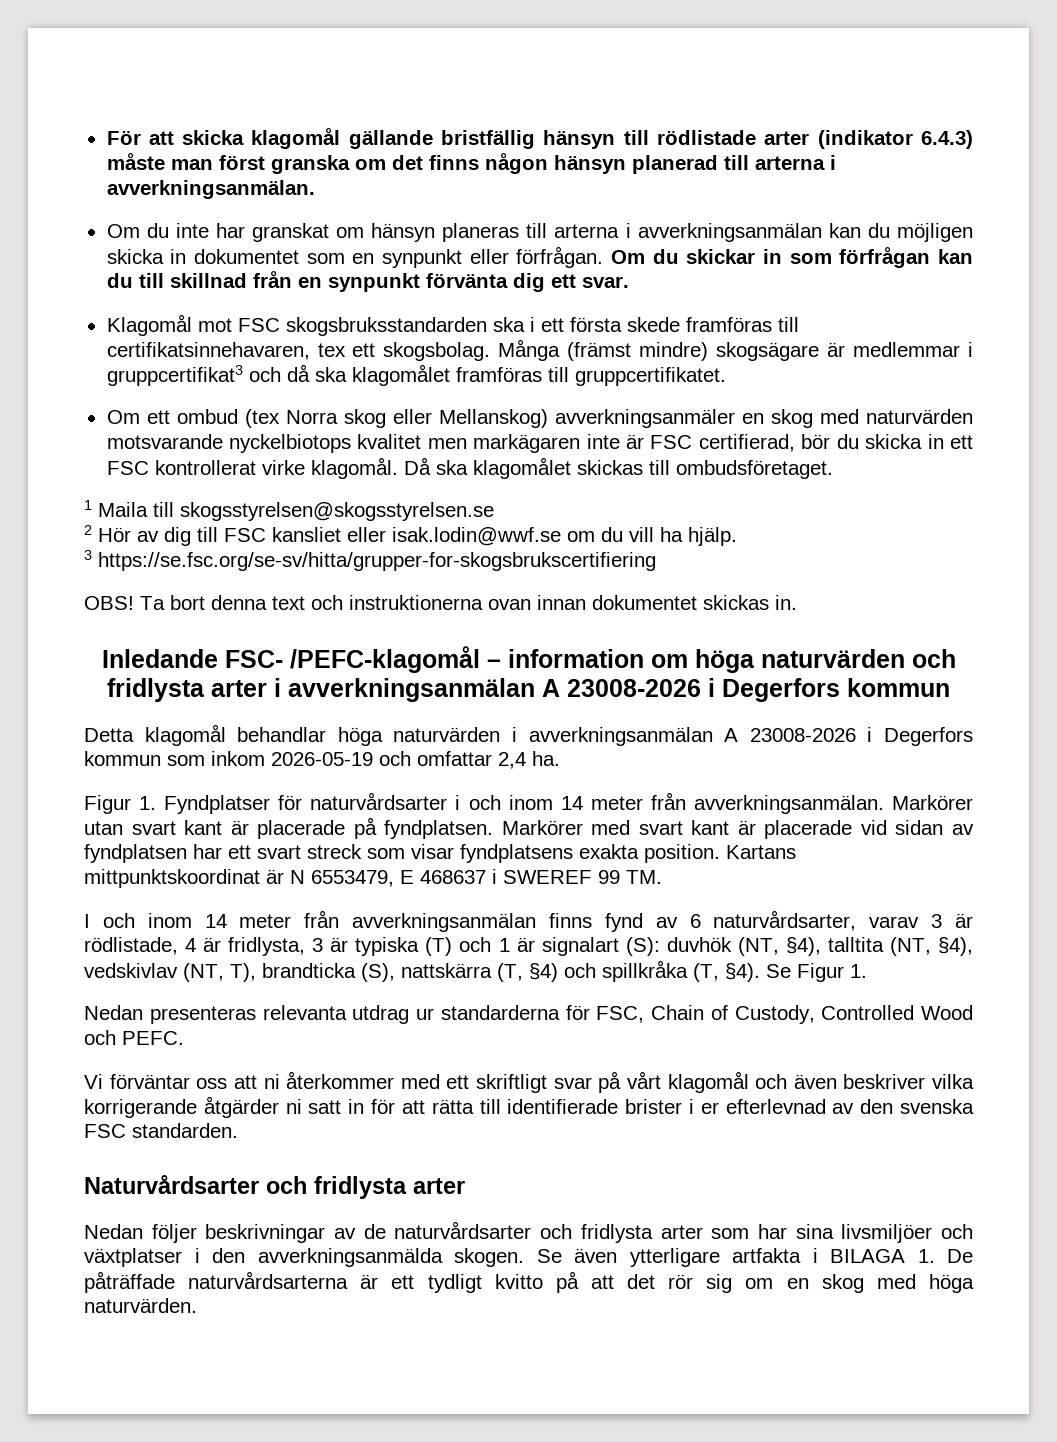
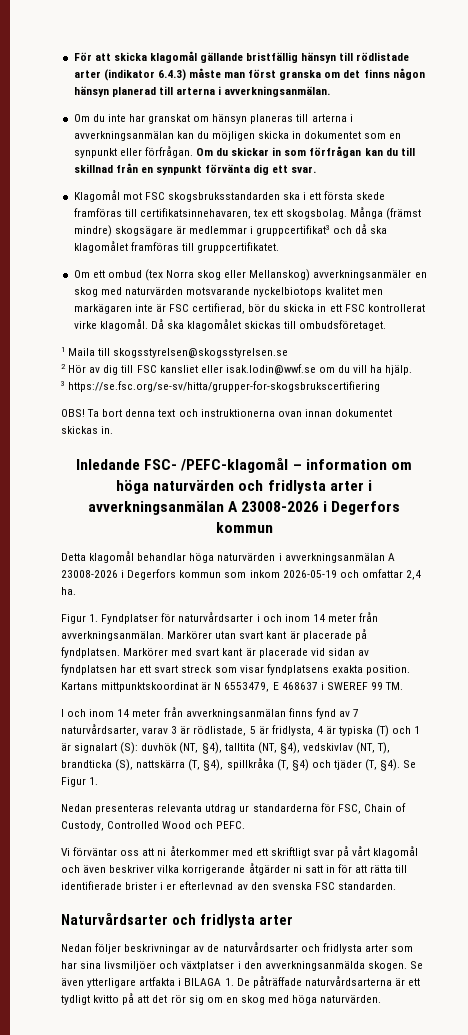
[689,914,701,928] 6 -> [353,709,360,717] 7
[185,938,197,952] 4 -> [249,726,256,734] 5
[312,938,324,952] 3 -> [316,726,323,734] 4
(523, 972) none -> [203,758,289,771] §4), spillkråka (T,
[602,960,688,982] spillkråka -> [333,760,362,770] tjäder

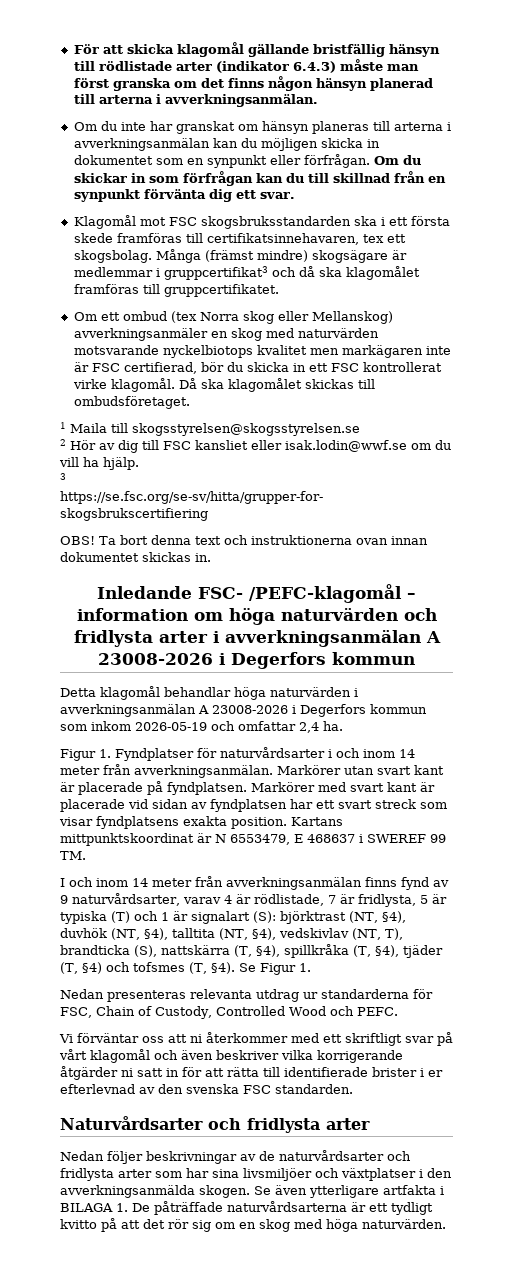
[353,709,360,717] 7 -> [60,895,68,904] 9
[171,726,178,734] 3 -> [223,895,232,904] 4
[249,726,256,734] 5 -> [327,895,336,904] 7
[316,726,323,734] 4 -> [419,895,428,904] 5
(139, 748) none -> [280,911,406,924] björktrast (NT, §4),
(289, 765) none -> [374,945,443,958] [60,962,78,974] §4), tjäder (T,
[333,760,362,770] tjäder -> [132,962,185,972] tofsmes

